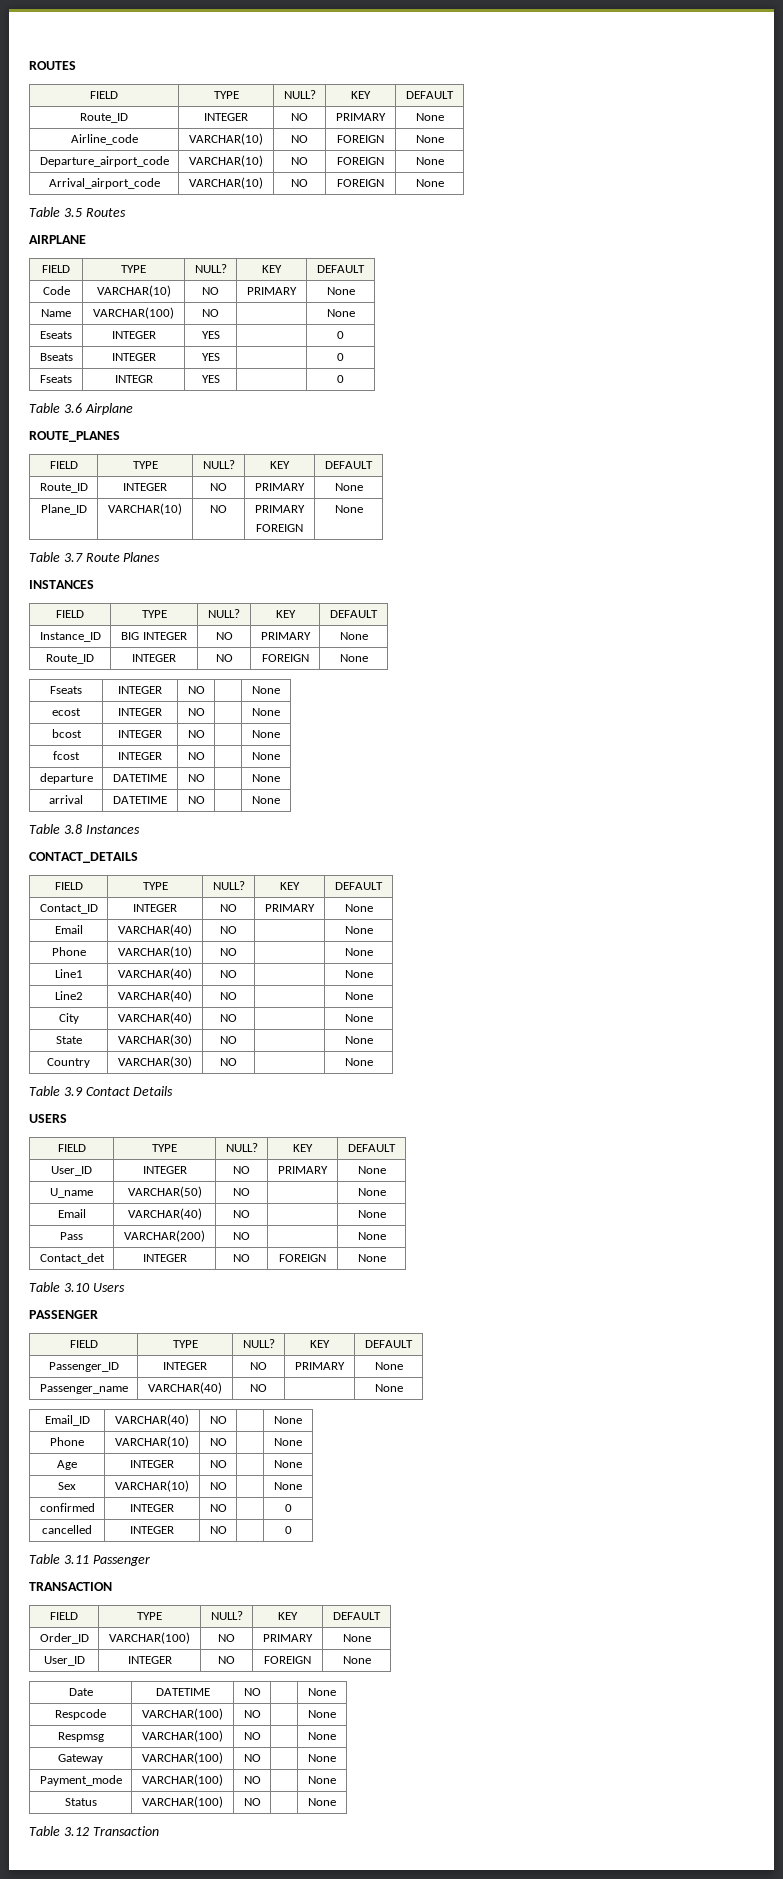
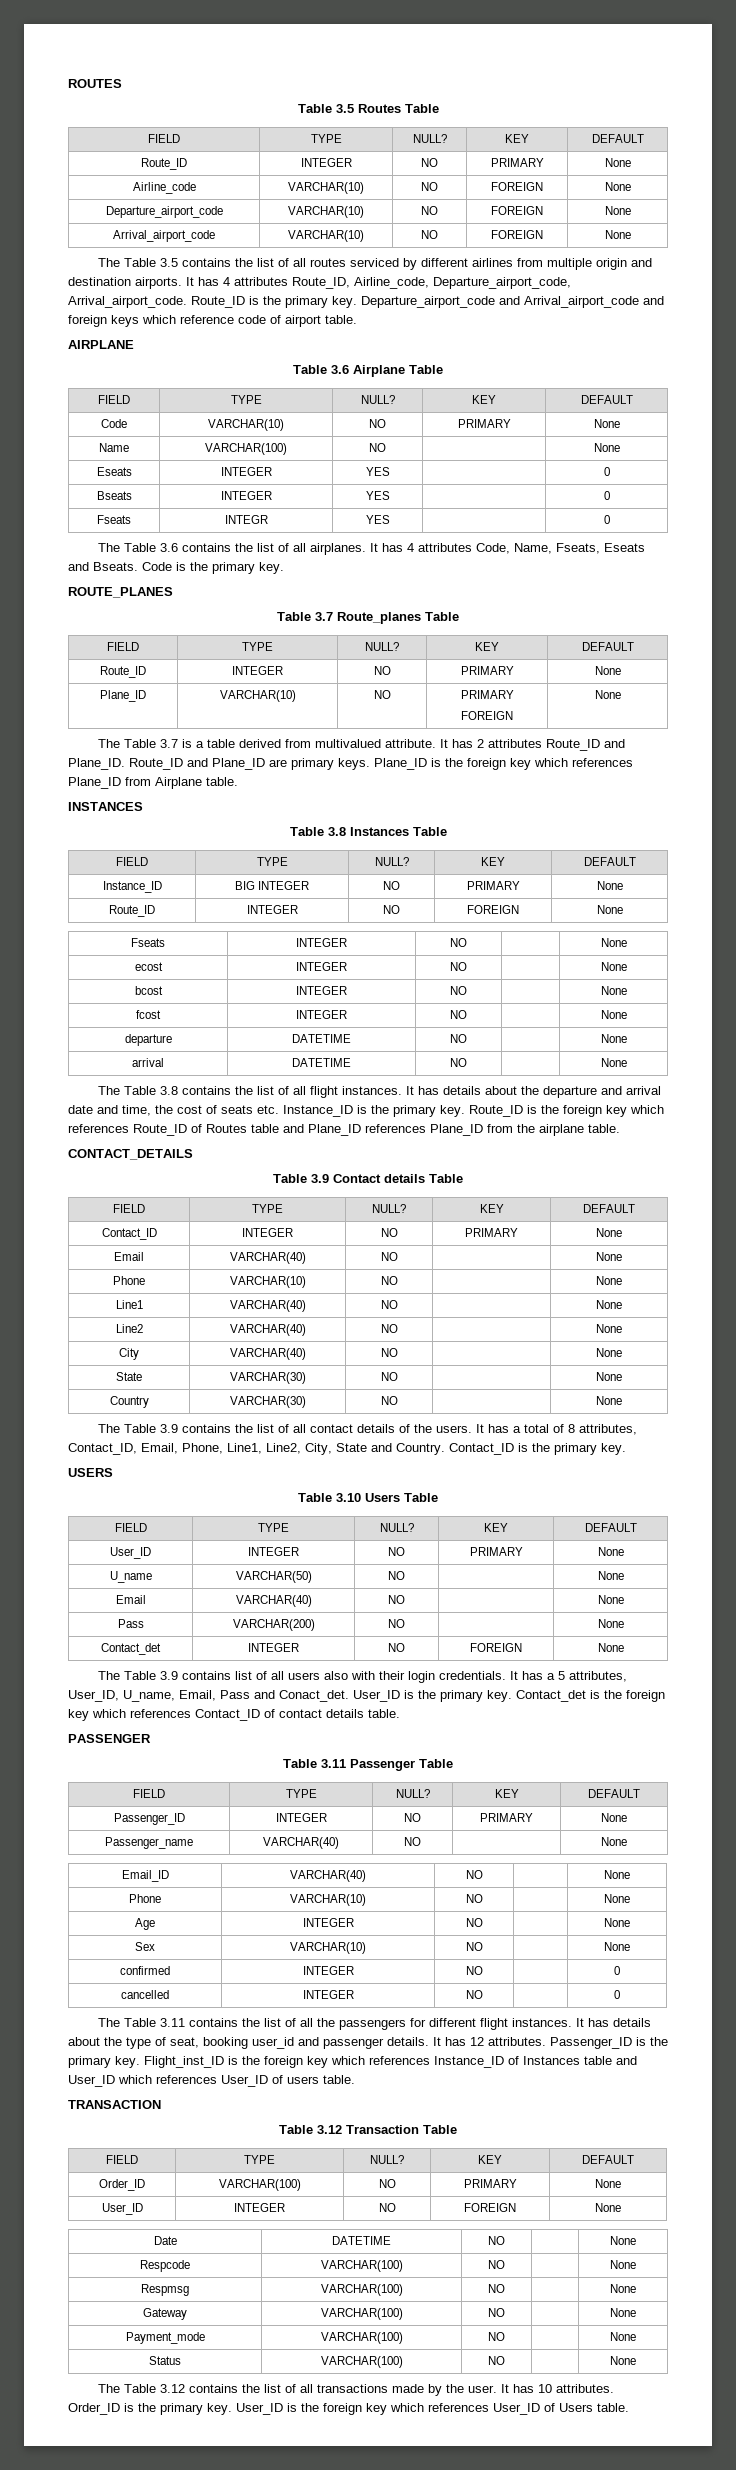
(76, 65) none -> [297,104,439,113] // Table 3.5 Routes Table
[29,207,126,217] [29,235,86,244] Table 3.5 Routes // AIRPLANE -> [98,258,653,270] [68,277,571,289] [68,296,664,308] [68,315,357,327] [68,340,134,349] [293,365,443,377] The Table 3.5 contains the list of all routes serviced by different airlines from multiple origin and destination airports. It has 4 attributes Route_ID, Airline_code, Departure_airport_code, Arrival_airport_code. Route_ID is the primary key. Departure_airport_code and Arrival_airport_code and foreign keys which reference code of airport table. // AIRPLANE // Table 3.6 Airplane Table
[29,403,133,415] [29,431,120,442] Table 3.6 Airplane // ROUTE_PLANES -> [98,543,646,555] [68,562,284,574] [68,587,173,598] [277,612,459,624] The Table 3.6 contains the list of all airplanes. It has 4 attributes Code, Name, Fseats, Eseats and Bseats. Code is the primary key. // ROUTE_PLANES // Table 3.7 Route_planes Table
[29,552,161,562] [29,580,94,589] Table 3.7 Route Planes // INSTANCES -> [98,739,626,751] [68,758,633,770] [68,777,238,789] [68,802,143,811] [289,827,447,836] The Table 3.7 is a table derived from multivalued attribute. It has 2 attributes Route_ID and Plane_ID. Route_ID and Plane_ID are primary keys. Plane_ID is the foreign key which references Plane_ID from Airplane table. // INSTANCES // Table 3.8 Instances Table
[29,824,140,834] [29,852,138,863] Table 3.8 Instances // CONTACT_DETAILS -> [98,1086,662,1098] [68,1105,664,1117] [68,1124,620,1136] [68,1149,193,1160] [273,1174,463,1183] The Table 3.8 contains the list of all flight instances. It has details about the departure and arrival date and time, the cost of seats etc. Instance_ID is the primary key. Route_ID is the foreign key which references Route_ID of Routes table and Plane_ID references Plane_ID from the airplane table. // CONTACT_DETAILS // Table 3.9 Contact details Table
[29,1086,174,1096] [29,1114,67,1123] Table 3.9 Contact Details // USERS -> [98,1424,638,1435] [68,1443,626,1455] [68,1468,113,1477] [298,1493,438,1502] The Table 3.9 contains the list of all contact details of the users. It has a total of 8 attributes, Contact_ID, Email, Phone, Line1, Line2, City, State and Country. Contact_ID is the primary key. // USERS // Table 3.10 Users Table
[29,1282,125,1292] [29,1310,98,1319] Table 3.10 Users // PASSENGER -> [98,1671,628,1683] [68,1690,665,1702] [68,1709,400,1721] [68,1734,151,1743] [283,1759,453,1771] The Table 3.9 contains list of all users also with their login credentials. It has a 5 attributes, User_ID, U_name, Email, Pass and Conact_det. User_ID is the primary key. Contact_det is the foreign key which references Contact_ID of contact details table. // PASSENGER // Table 3.11 Passenger Table
[29,1554,150,1566] [29,1582,112,1591] Table 3.11 Passenger // TRANSACTION -> [98,2018,652,2030] [68,2037,668,2049] [68,2056,637,2068] [68,2075,355,2087] [68,2100,161,2109] [279,2125,457,2134] The Table 3.11 contains the list of all the passengers for different flight instances. It has details about the type of seat, booking user_id and passenger details. It has 12 attributes. Passenger_ID is the primary key. Flight_inst_ID is the foreign key which references Instance_ID of Instances table and User_ID which references User_ID of users table. // TRANSACTION // Table 3.12 Transaction Table
[29,1826,159,1836] Table 3.12 Transaction -> [98,2384,615,2396] [68,2403,629,2415] The Table 3.12 contains the list of all transactions made by the user. It has 10 attributes. Order_ID is the primary key. User_ID is the foreign key which references User_ID of Users table.

